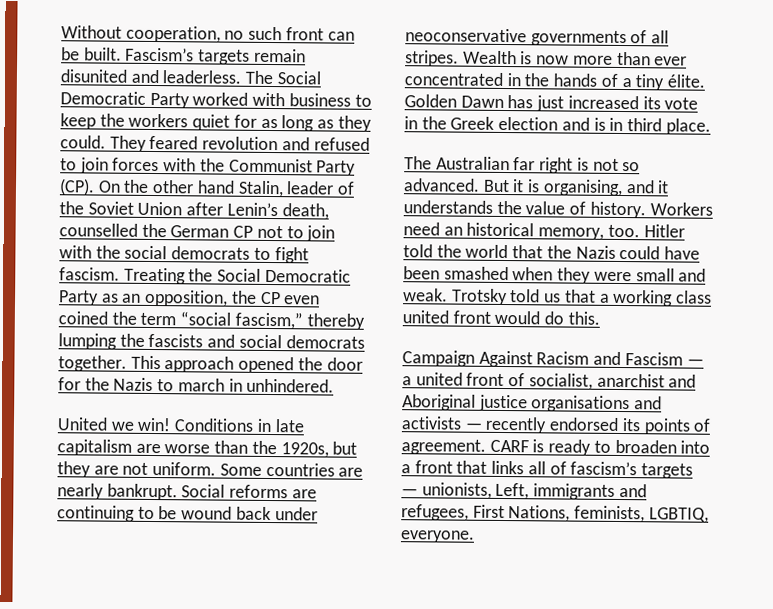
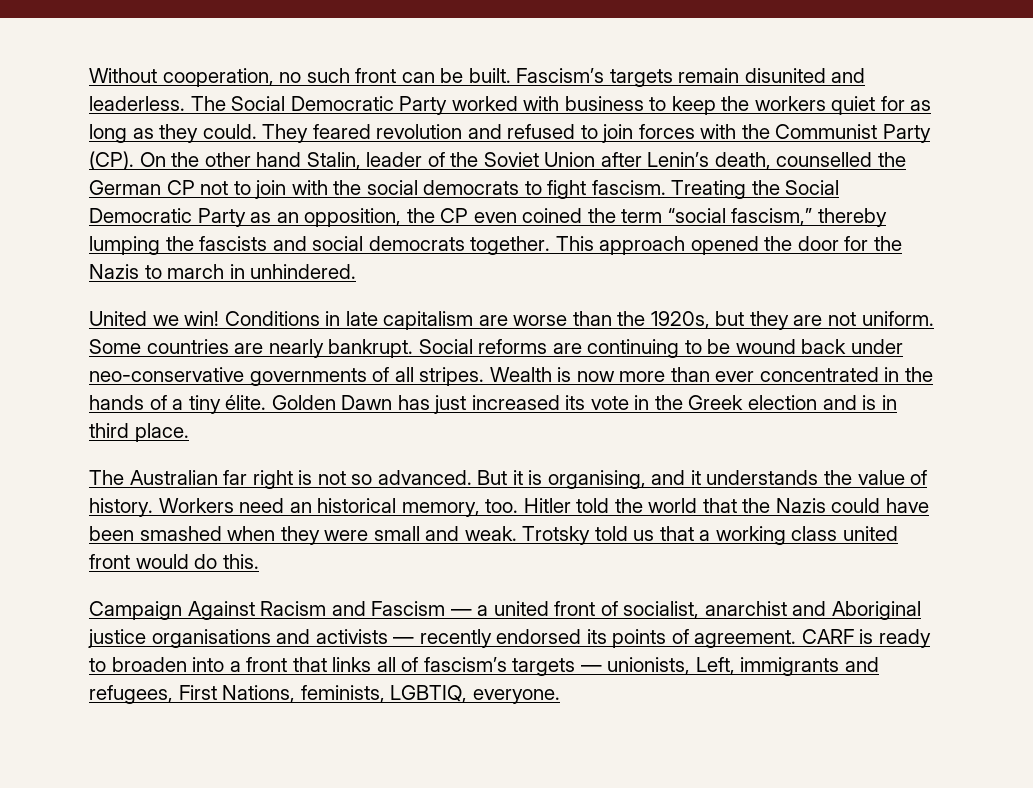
[405,28,527,43] neoconservative -> [89,367,244,382] neo-conservative

